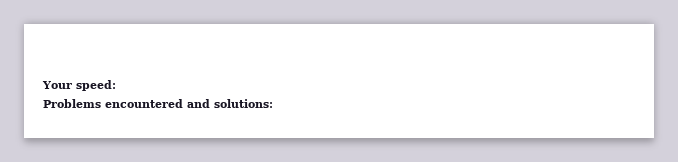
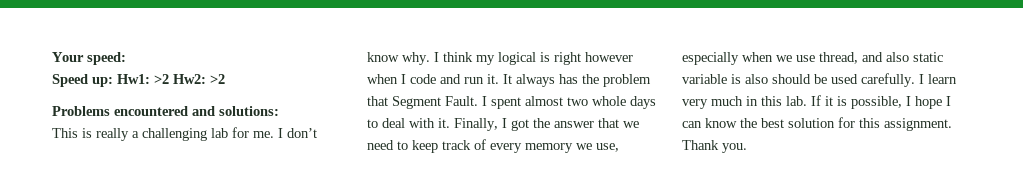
[43,99,273,108] Problems encountered and solutions: -> [52,74,225,87] [52,106,279,116] [52,127,317,141] [367,52,633,65] [367,74,651,87] [367,96,656,109] [367,118,639,131] [367,139,619,153] [682,52,943,65] [682,73,957,87] [682,95,951,109] [682,117,952,131] [682,140,747,153] Speed up: Hw1: >2 Hw2: >2 // Problems encountered and solutions: // This is really a challenging lab for me. I don’t know why. I think my logical is right however when I code and run it. It always has the problem that Segment Fault. I spent almost two whole days to deal with it. Finally, I got the answer that we need to keep track of every memory we use, especially when we use thread, and also static variable is also should be used carefully. I learn very much in this lab. If it is possible, I hope I can know the best solution for this assignment. Thank you.

